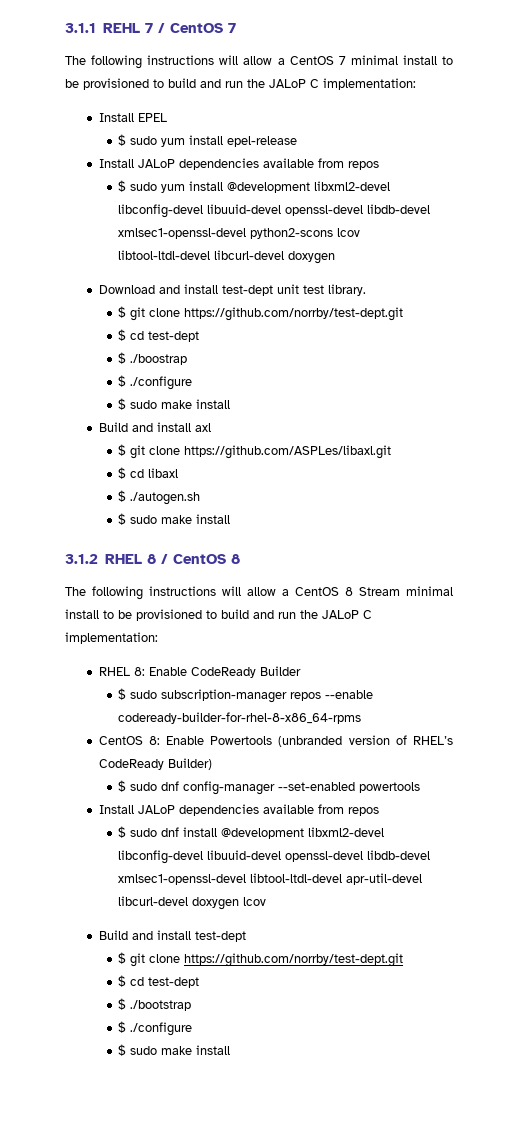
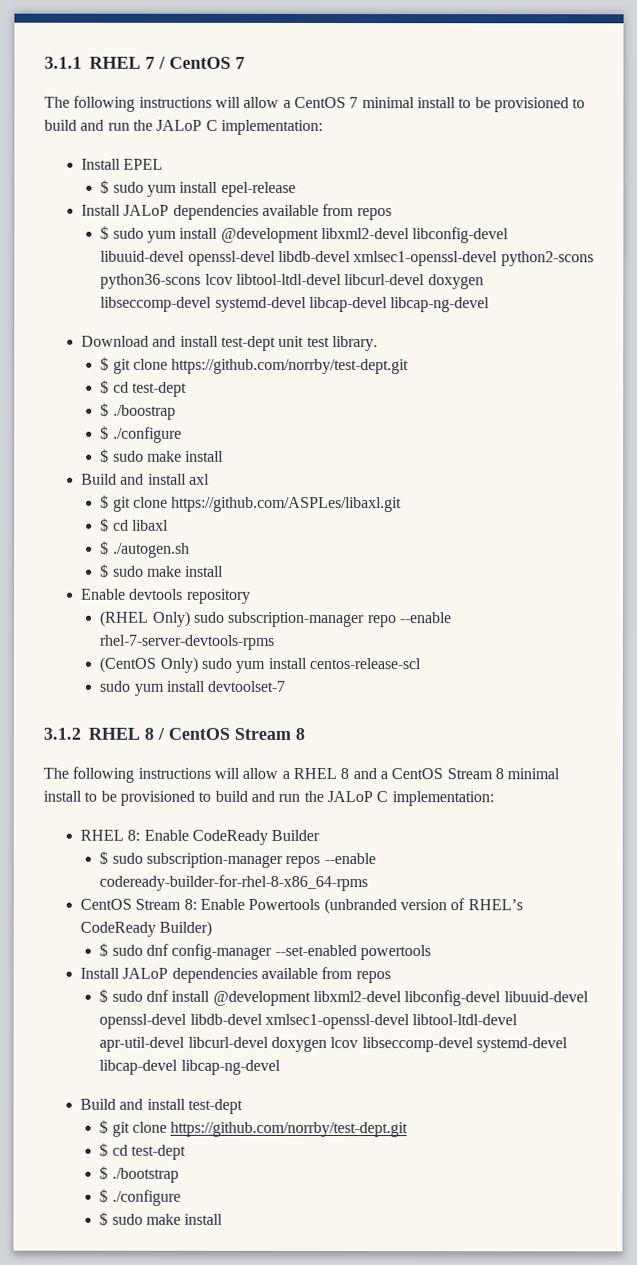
[102,23,140,33] REHL -> [89,56,141,69] RHEL
(334, 233) none -> [100,273,202,289] python36-scons
(336, 257) none -> [100,296,491,313] libseccomp-devel systemd-devel libcap-devel libcap-ng-devel
(231, 519) none -> [80,588,251,604] [100,610,452,628] [99,634,275,650] [99,656,421,673] [99,680,286,696] // Enable devtools repository // (RHEL Only) sudo subscription-manager repo --enable rhel-7-server-devtools-rpms // (CentOS Only) sudo yum install centos-release-scl // sudo yum install devtoolset-7
(226, 559) none -> [234,727,291,740] Stream
[295,587,400,596] CentOS 8 Stream -> [292,767,504,780] RHEL 8 and a CentOS Stream 8
(143, 740) none -> [135,898,182,910] Stream
(267, 901) none -> [361,1037,568,1053] [99,1059,281,1075] libseccomp-devel systemd-devel libcap-devel libcap-ng-devel

